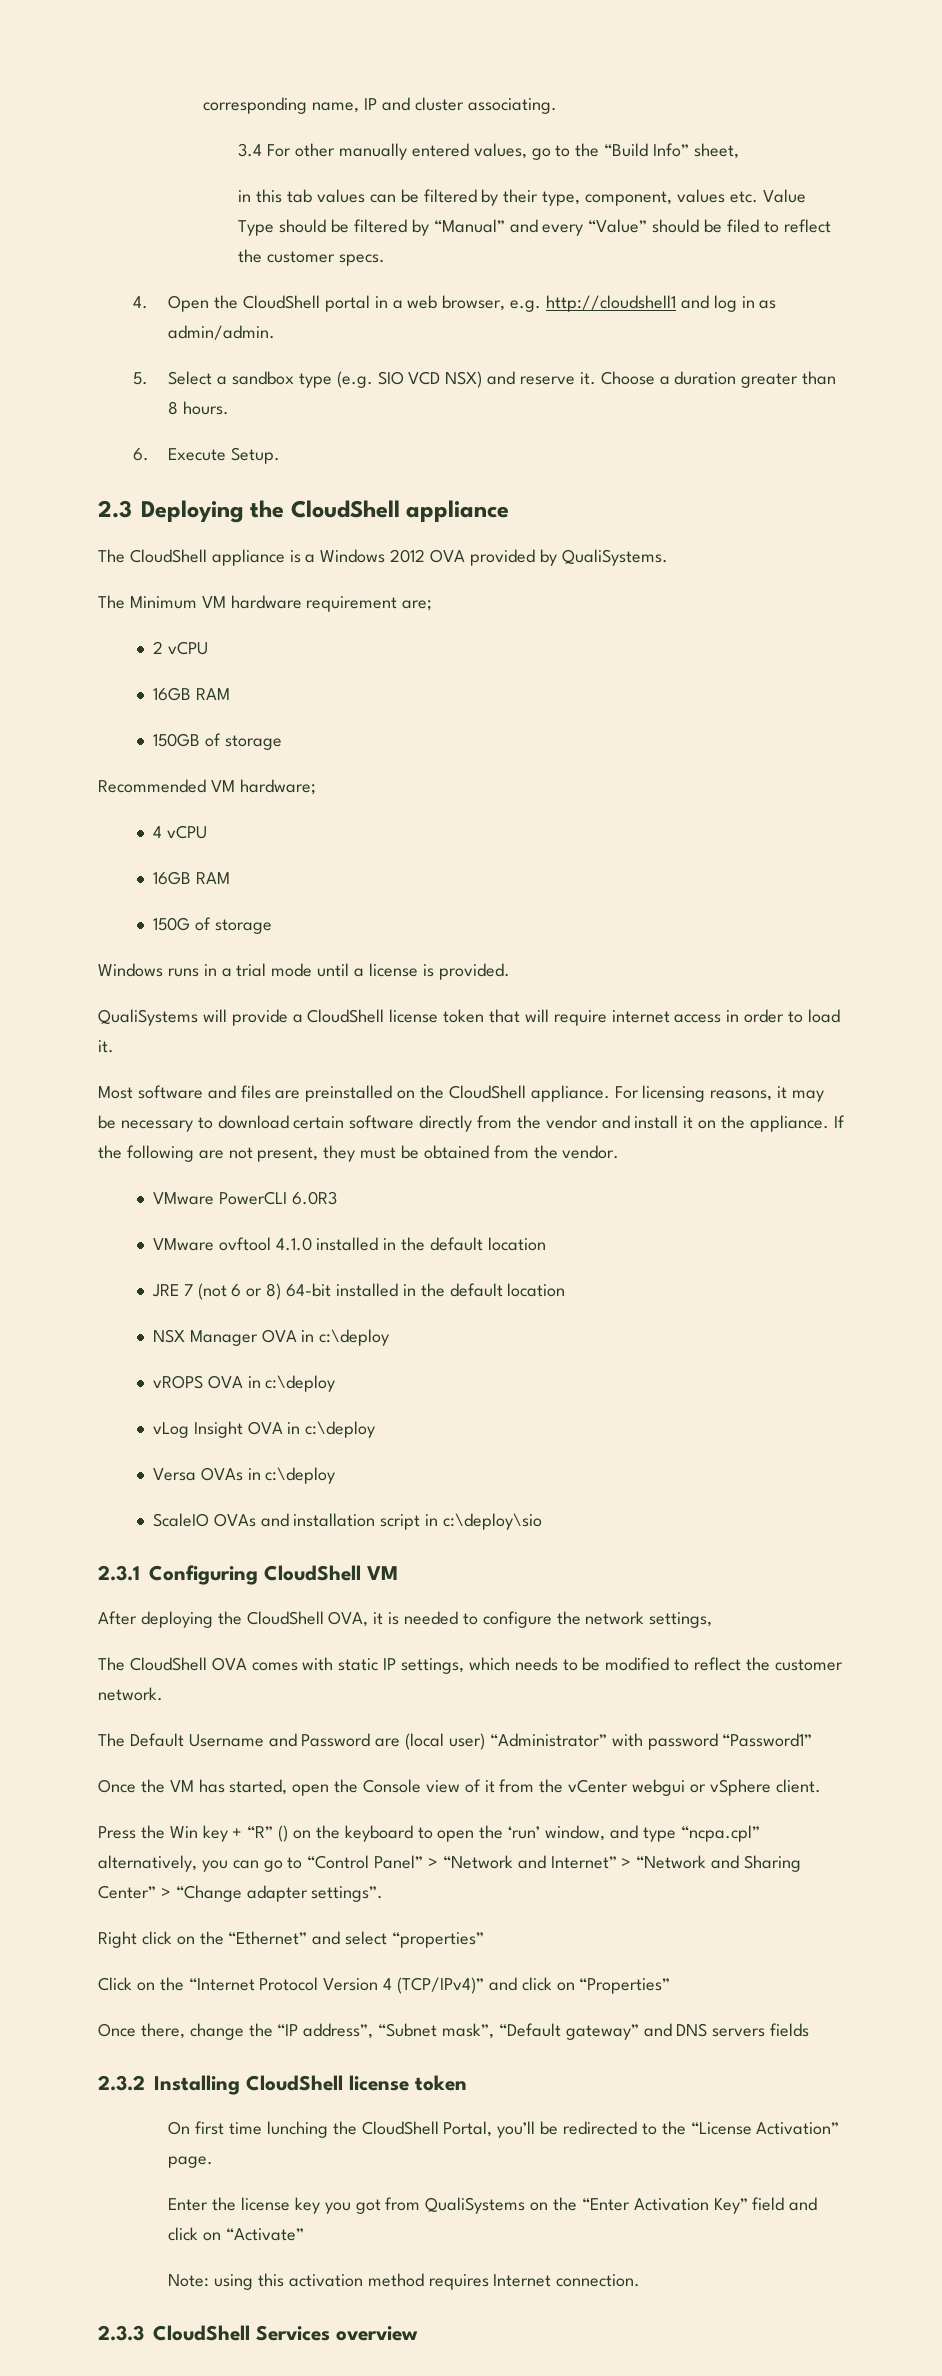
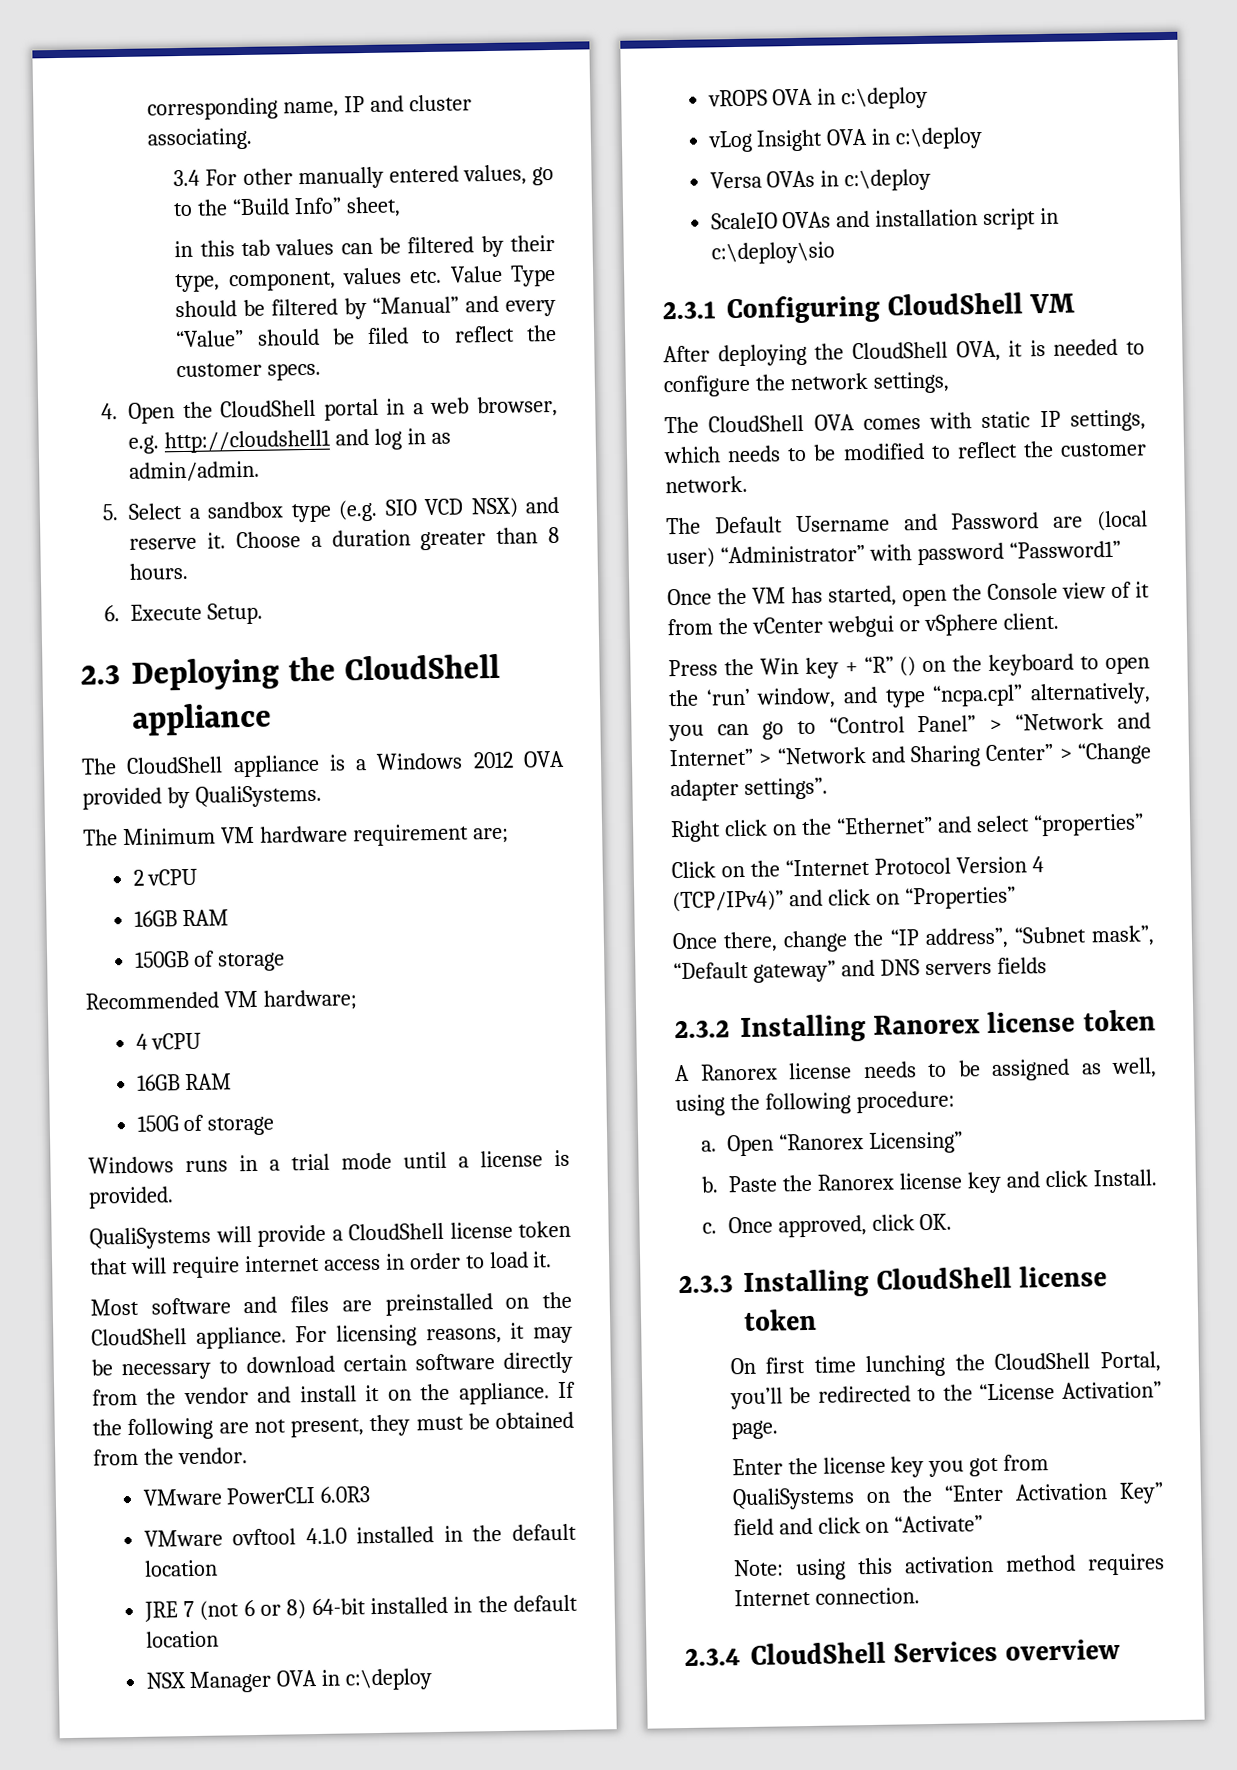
(240, 2085) none -> [873,1009,1156,1035] [674,1057,1157,1082] [675,1090,955,1117] [701,1131,964,1157] [701,1169,1157,1194] [702,1213,953,1238] [678,1268,869,1299] Ranorex license token // A Ranorex license needs to be assigned as well, using the following procedure: // a. Open “Ranorex Licensing” // b. Paste the Ranorex license key and click Install. // c. Once approved, click OK. // 2.3.3 Installing
[98,2325,144,2341] 2.3.3 -> [684,1648,740,1667] 2.3.4

